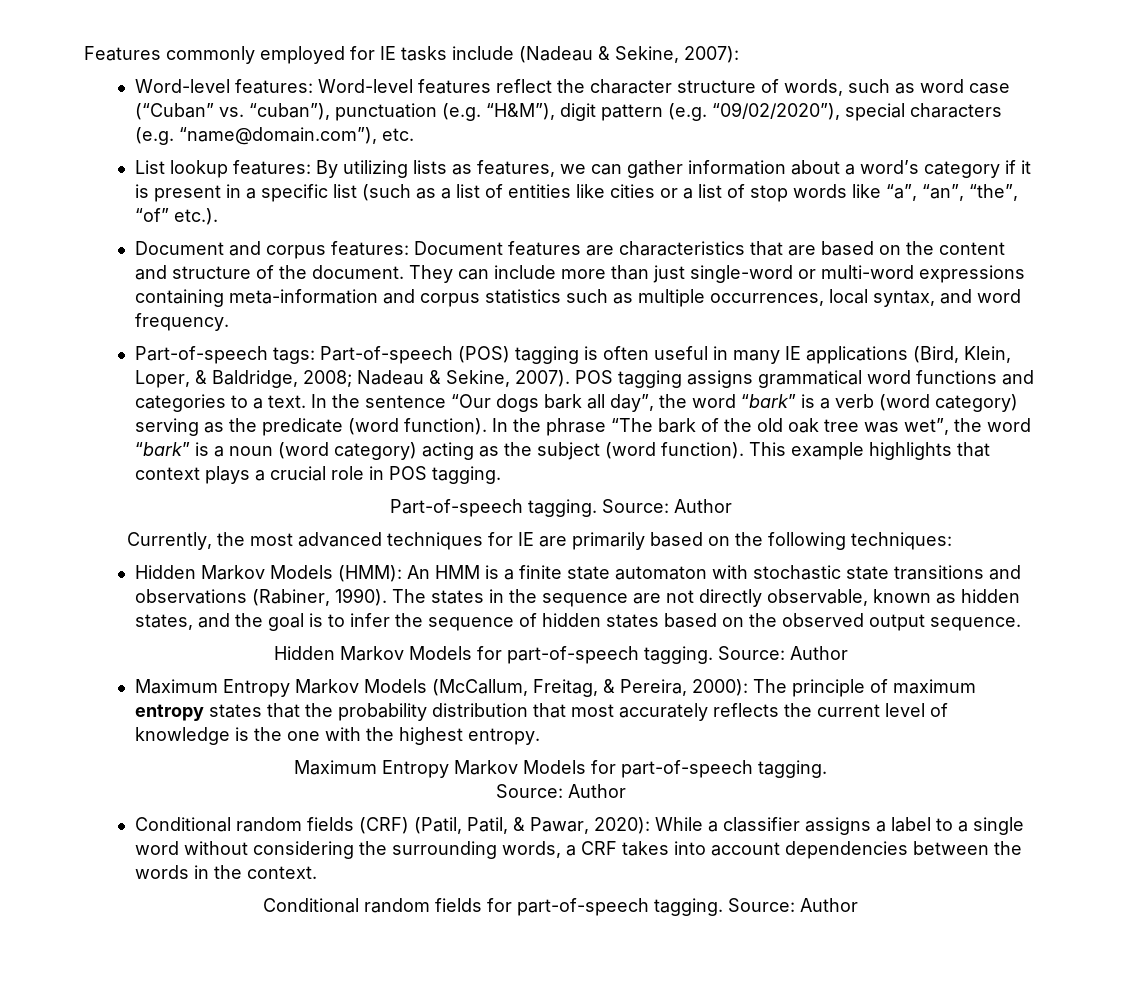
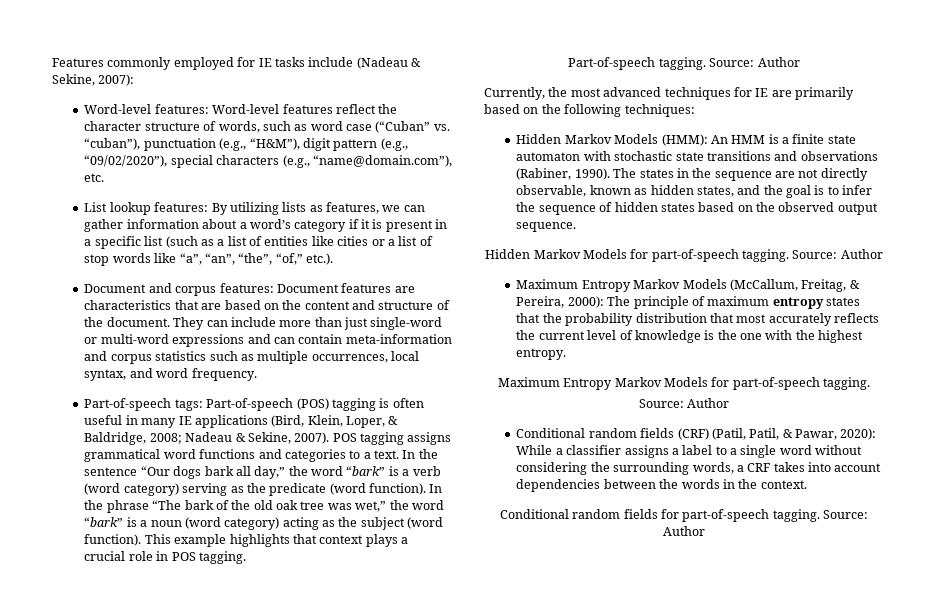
[441,103,481,121] (e.g. -> [219,138,247,151] (e.g.,
[667,103,707,121] (e.g. -> [380,138,408,151] (e.g.,
[134,127,174,145] (e.g. -> [282,155,310,168] (e.g.,
[134,208,169,222] “of” -> [275,253,303,265] “of,”
[134,289,224,307] containing -> [247,334,343,344] and can contain
[609,394,654,412] day”, -> [254,466,286,479] day,”
[903,418,949,435] wet”, -> [355,501,387,512] wet,”

